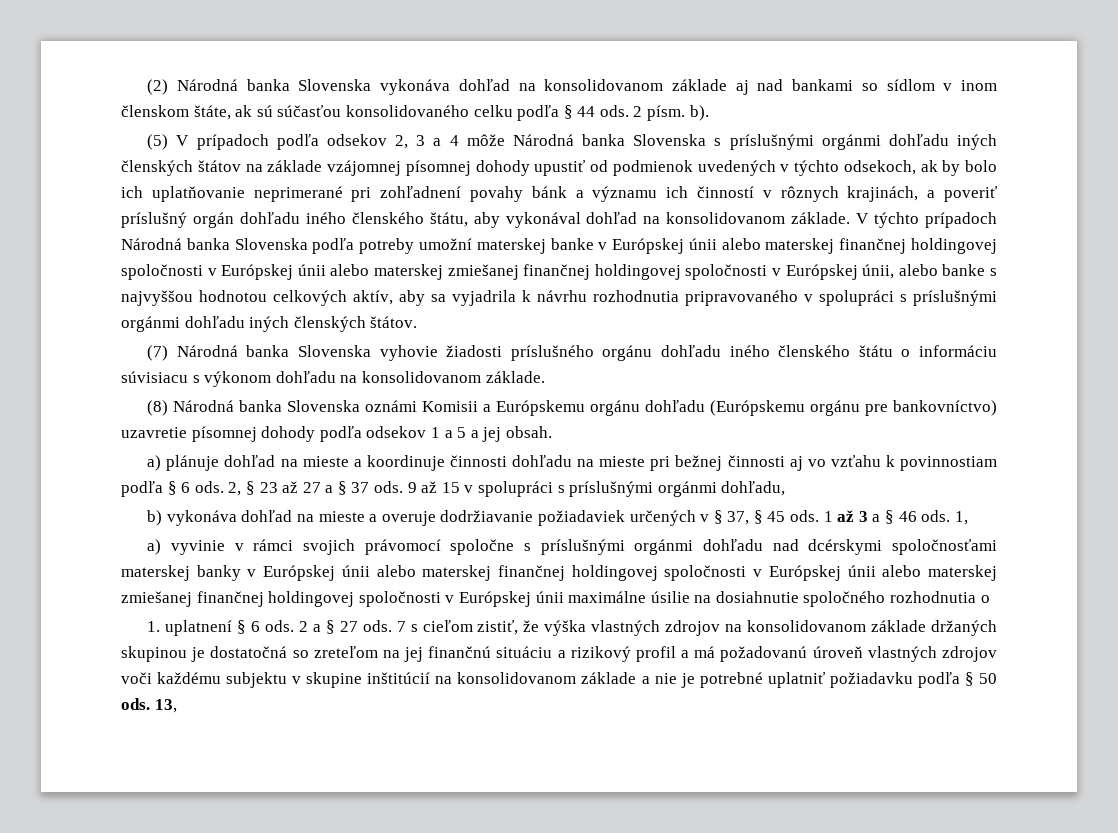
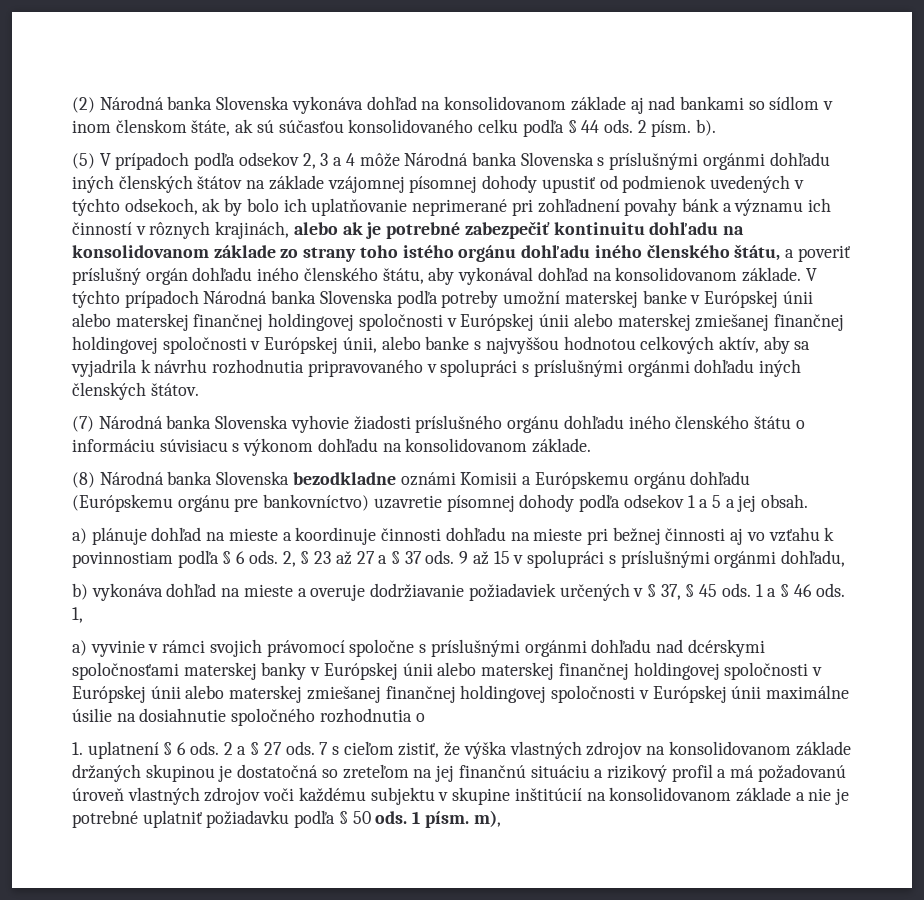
(919, 194) none -> [293,221,744,239] [72,244,781,262] alebo ak je potrebné zabezpečiť kontinuitu dohľadu na konsolidovanom základe zo strany toho istého orgánu dohľadu iného členského štátu,
(361, 406) none -> [292,472,396,485] bezodkladne
[837,510,868,522] až 3 -> (763, 590) none
[154,699,177,713] 13, -> [412,810,501,828] 1 písm. m),

